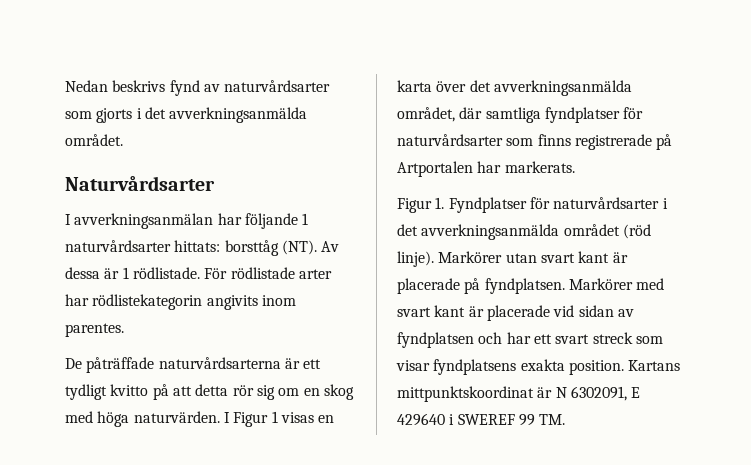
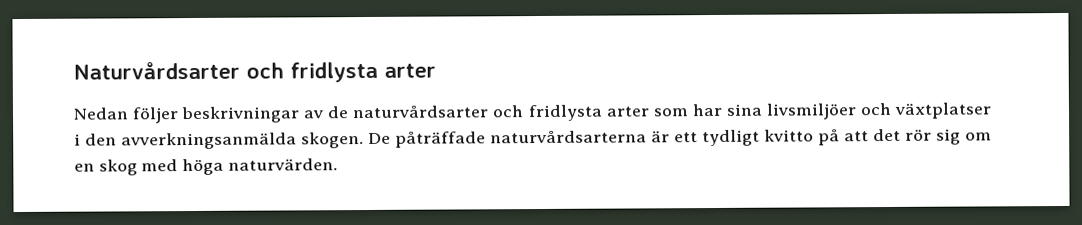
[65,80,331,96] [65,107,308,123] [65,134,123,146] [65,176,215,191] [65,213,309,229] [65,240,340,256] [65,267,332,279] [65,294,296,310] [65,323,124,337] Nedan beskrivs fynd av naturvårdsarter som gjorts i det avverkningsanmälda området. // Naturvårdsarter // I avverkningsanmälan har följande 1 naturvårdsarter hittats: borsttåg (NT). Av dessa är 1 rödlistade. För rödlistade arter har rödlistekategorin angivits inom parentes. // -> [73,60,436,83] [73,102,992,124] [74,132,364,150] Naturvårdsarter och fridlysta arter // Nedan följer beskrivningar av de naturvårdsarter och fridlysta arter som har sina livsmiljöer och växtplatser i den avverkningsanmälda skogen.
[195,384,229,396] detta -> [873,128,901,142] det
[223,411,335,427] [397,80,632,96] [397,107,644,123] [397,134,673,150] [397,161,575,177] [397,197,668,213] [397,224,651,240] [397,251,628,267] [397,278,665,294] [397,305,634,321] [397,332,663,348] [396,359,681,375] [397,386,641,402] [397,413,566,426] I Figur 1 visas en karta över det avverkningsanmälda området, där samtliga fyndplatser för naturvårdsarter som finns registrerade på Artportalen har markerats. // Figur 1. Fyndplatser för naturvårdsarter i det avverkningsanmälda området (röd linje). Markörer utan svart kant är placerade på fyndplatsen. Markörer med svart kant är placerade vid sidan av fyndplatsen och har ett svart streck som visar fyndplatsens exakta position. Kartans mittpunktskoordinat är N 6302091, E 429640 i SWEREF 99 TM. -> (338, 164) none

